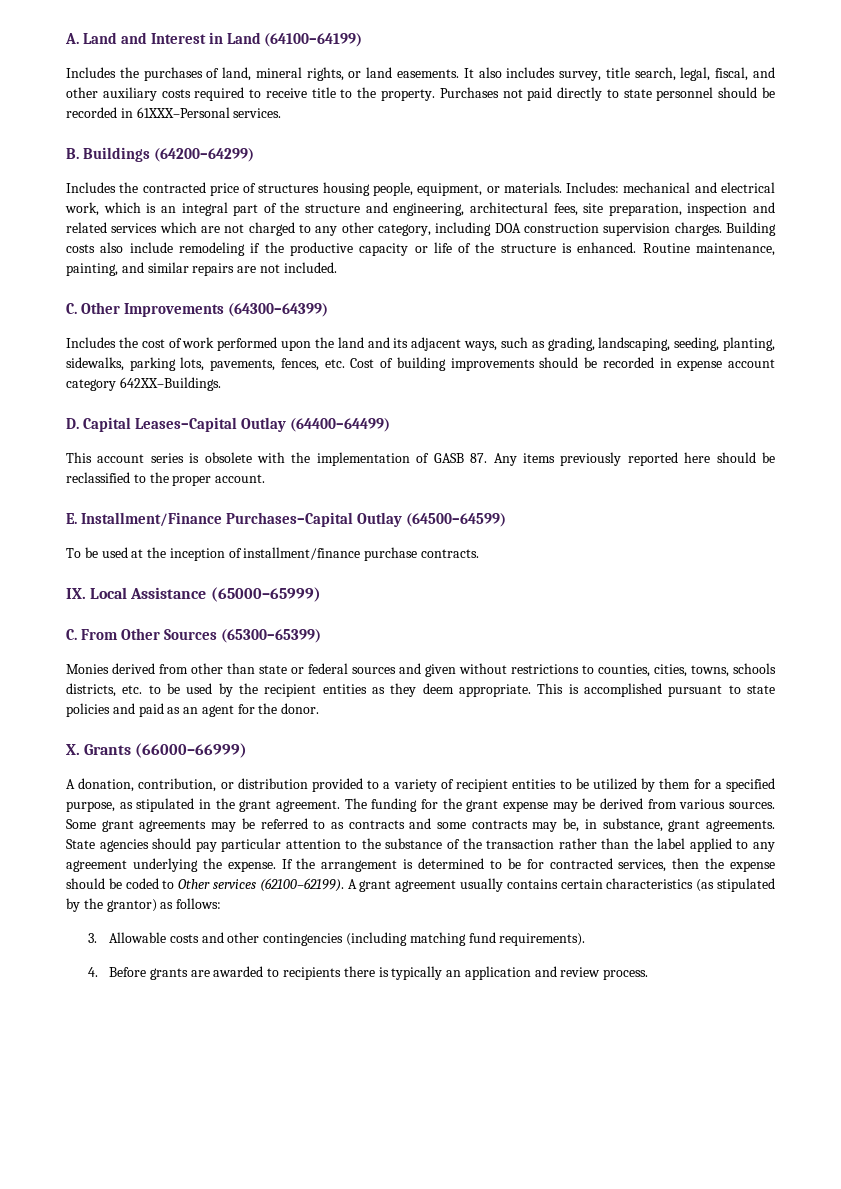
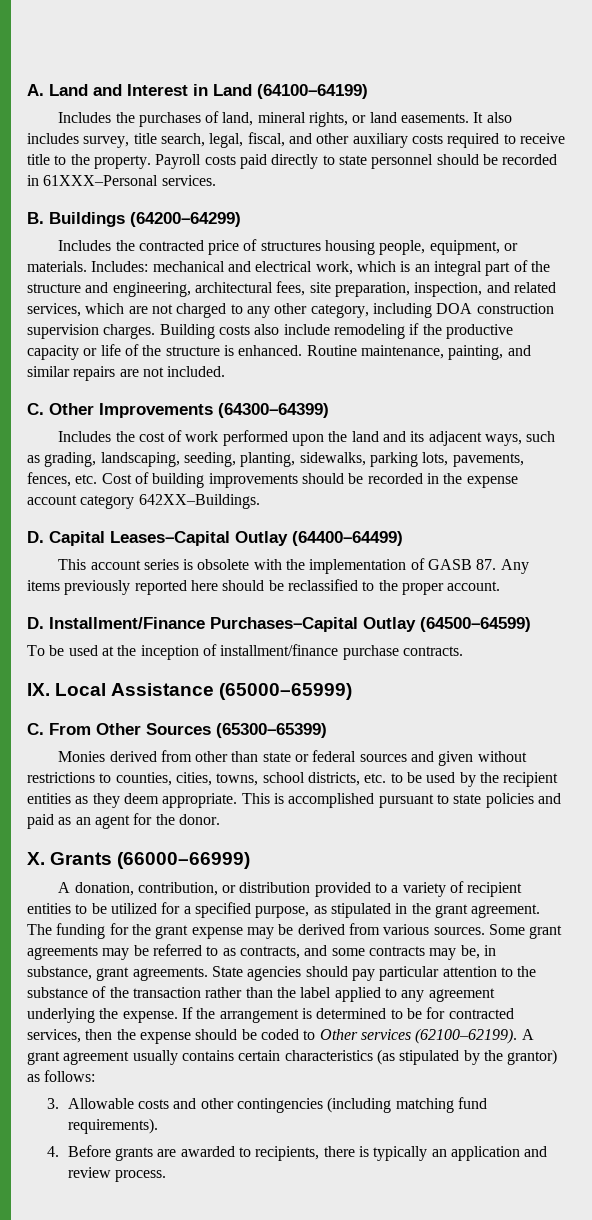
[439,87,523,98] Purchases not -> [155,154,236,169] Payroll costs
[687,203,748,216] inspection -> [414,282,483,297] inspection,
[111,223,158,233] services -> [27,303,81,317] services,
(672, 363) none -> [443,473,463,484] the
[66,513,77,524] E. -> [27,617,44,629] D.
[733,663,776,674] schools -> [262,772,305,783] school
[641,778,691,792] by them -> (157, 908) none
[348,820,405,829] contracts -> [239,946,300,959] contracts,
[283,967,342,980] recipients -> [255,1146,320,1161] recipients,

